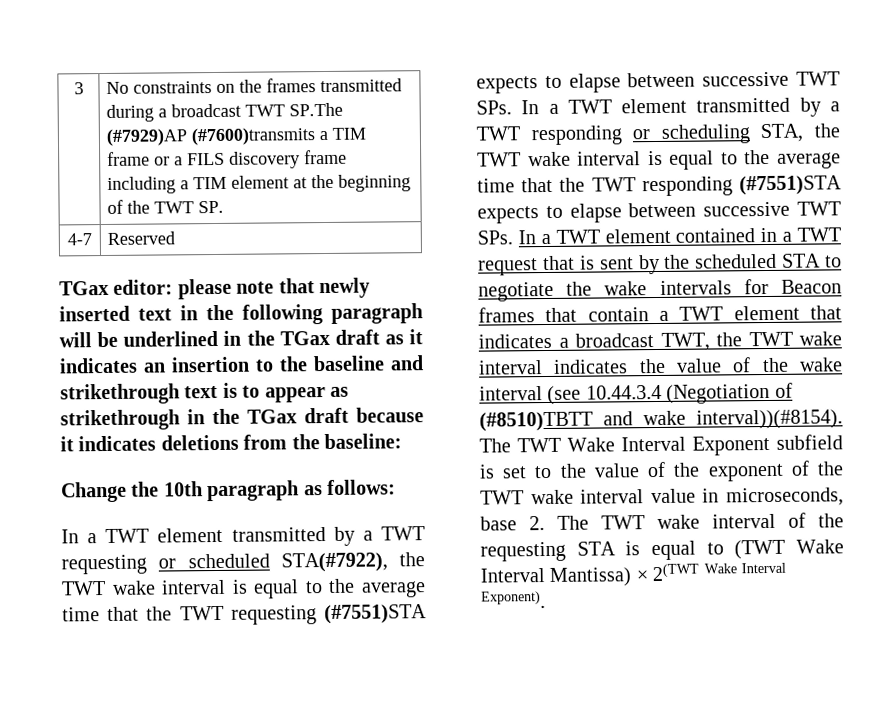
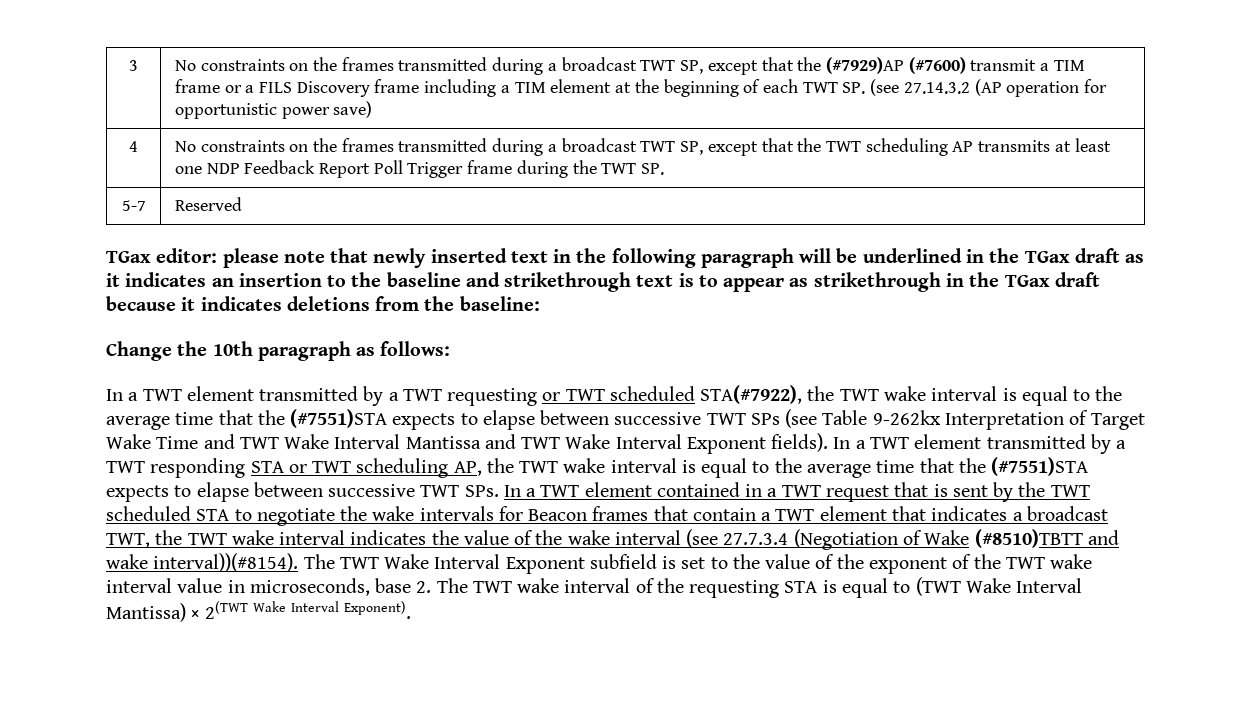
[289,102,344,117] [106,127,316,146] SP.The (#7929)AP (#7600)transmits -> [680,57,1037,75] SP, except that the (#7929)AP (#7600) transmit
[229,151,301,169] discovery -> [296,81,370,97] Discovery
(124, 206) none -> [762,79,1108,97] [174,101,373,119] [129,141,138,152] [174,138,1111,156] [174,160,568,178] each TWT SP. (see 27.14.3.2 (AP operation for opportunistic power save) // 4 | No constraints on the frames transmitted during a broadcast TWT SP, except that the TWT scheduling AP transmits at least one NDP Feedback Report Poll Trigger frame during
[67,233,92,246] 4-7 -> [121,200,146,211] 5-7
(177, 563) none -> [565,389,605,401] TWT
[179,604,427,625] [476,71,840,94] [476,100,512,115] TWT requesting (#7551)STA expects to elapse between successive TWT SPs. -> [290,409,1145,430] [106,433,829,454] (#7551)STA expects to elapse between successive TWT SPs (see Table 9-262kx Interpretation of Target Wake Time and TWT Wake Interval Mantissa and TWT Wake Interval Exponent fields).
[632,123,804,144] or scheduling STA, -> [250,458,482,478] STA or TWT scheduling AP,
[591,176,733,197] TWT responding -> (986, 465) none
(691, 261) none -> [1050,485,1090,497] TWT
[585,384,662,400] 10.44.3.4 -> [723,533,789,545] 27.7.3.4
(793, 390) none -> [924,530,970,545] Wake

